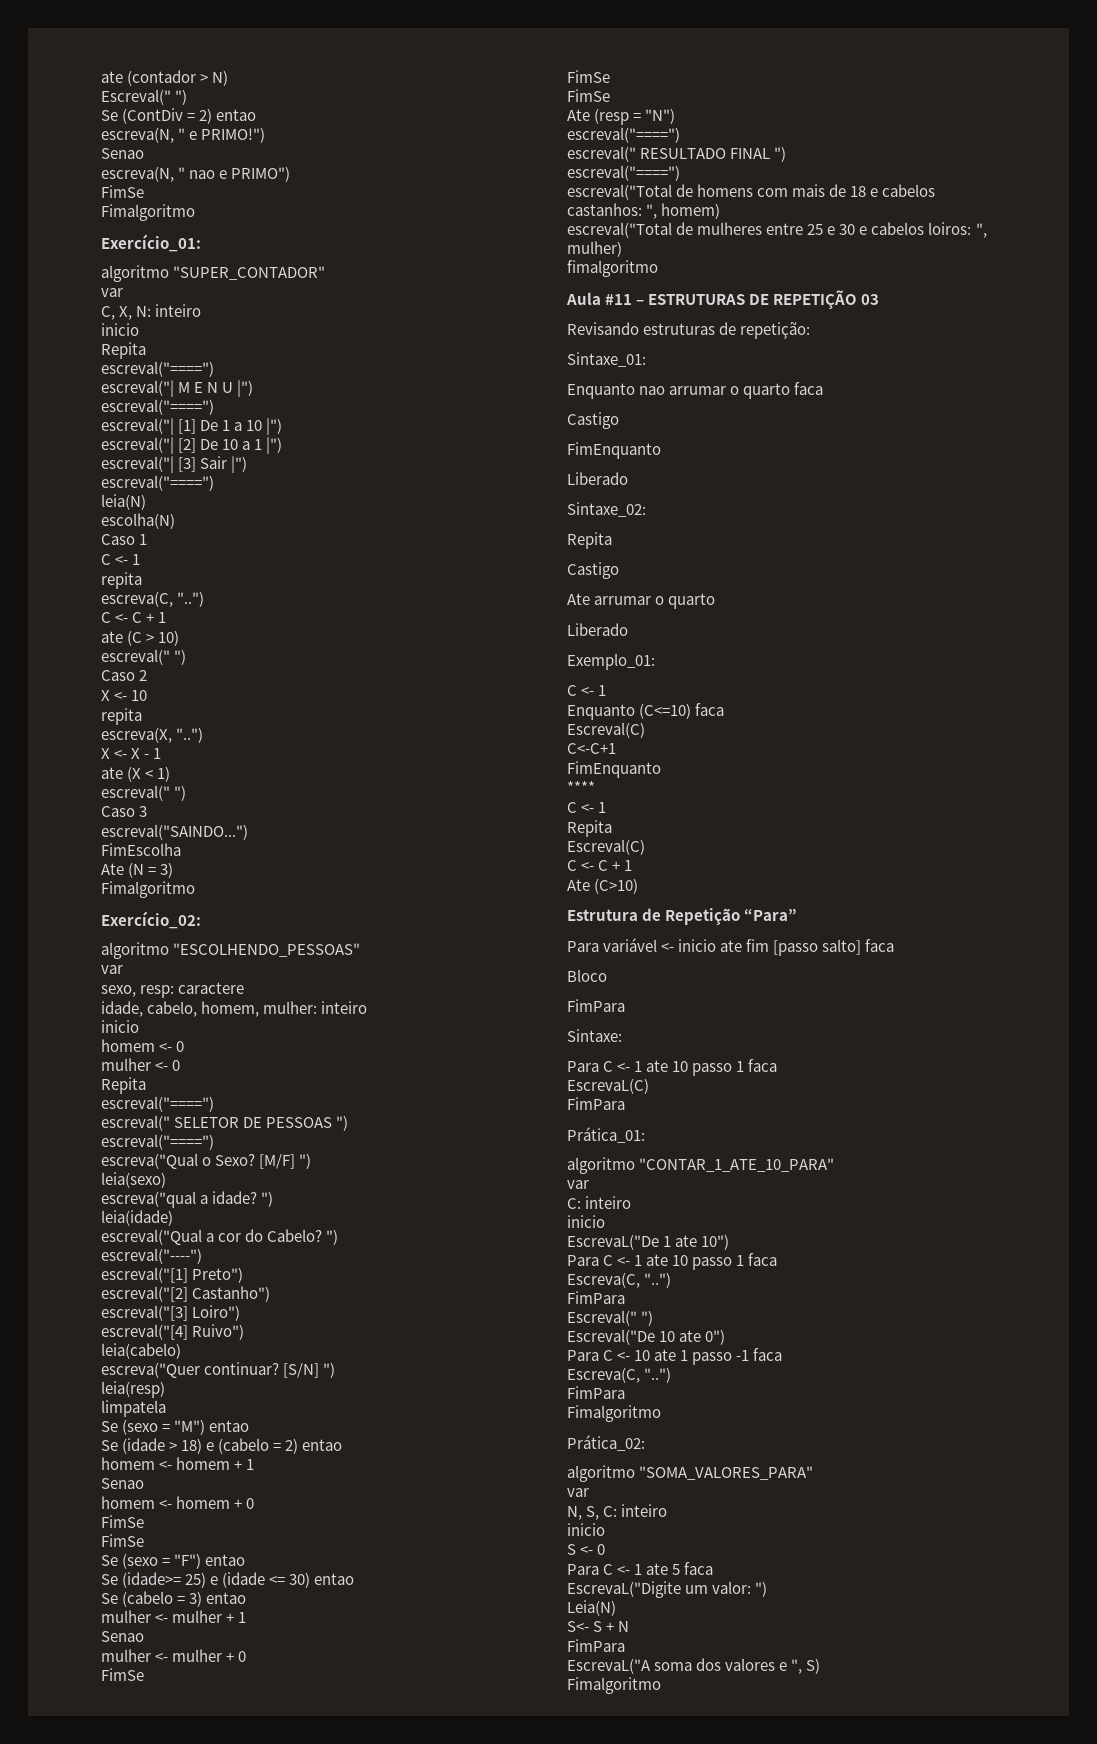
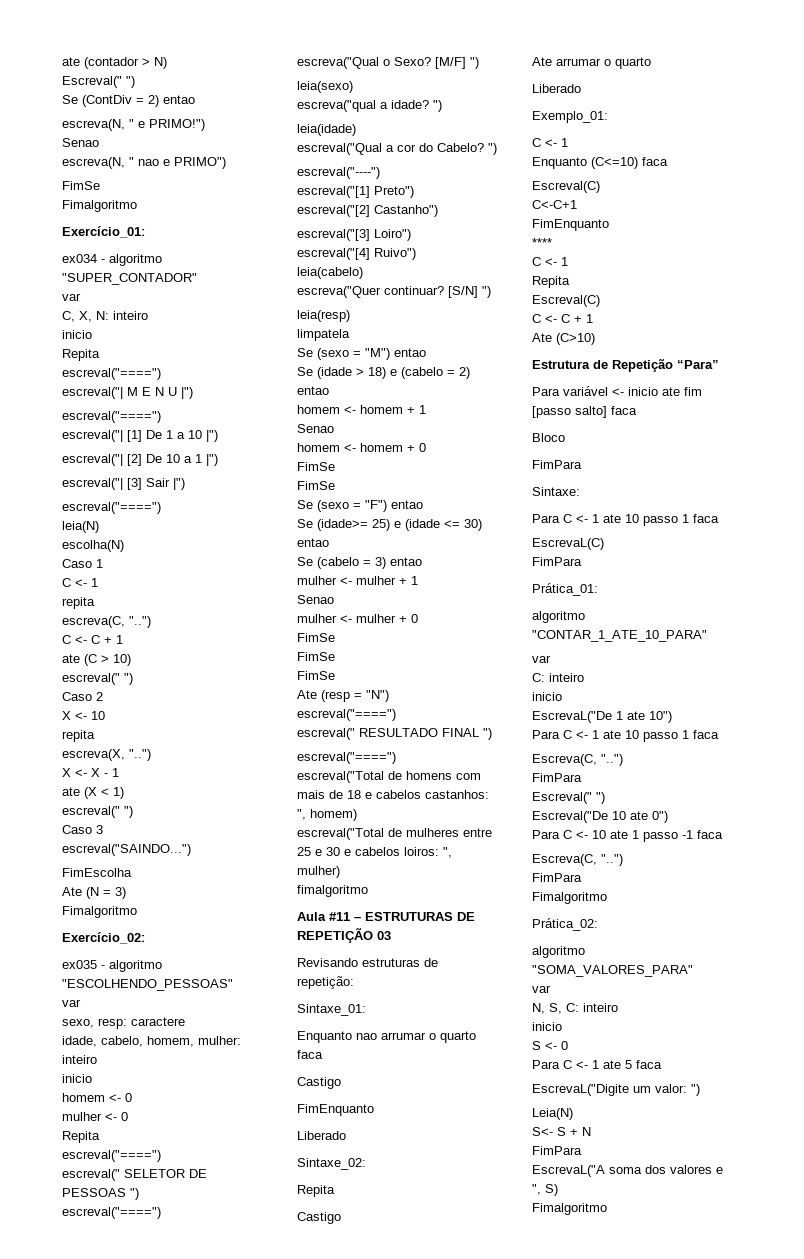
(201, 243) none -> [62,254,105,263] ex034 -
(201, 920) none -> [62,960,105,969] ex035 -

